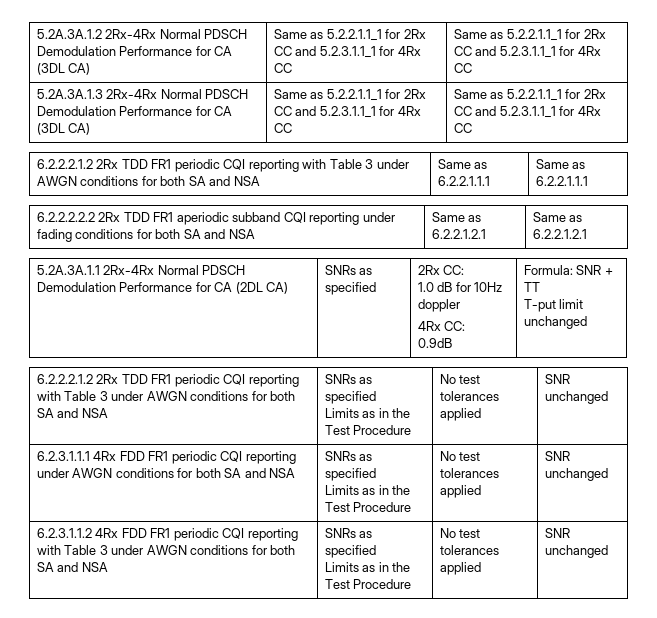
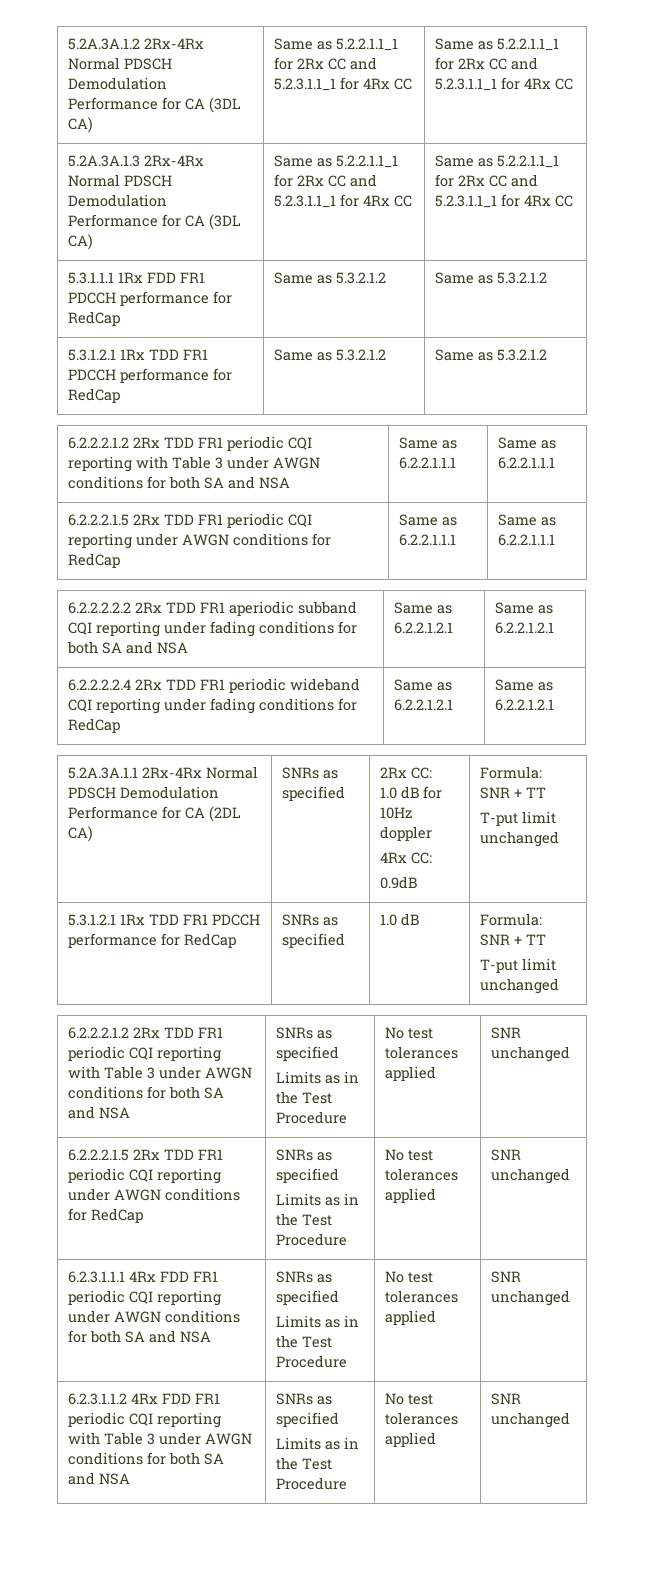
(472, 128) none -> [68,272,206,284] [68,291,233,306] [68,311,121,326] [274,272,387,284] [435,272,548,284] [68,349,209,361] [68,368,233,383] [68,388,121,403] [274,349,387,361] [435,349,548,361] // 5.3.1.1.1 1Rx FDD FR1 PDCCH performance for RedCap | Same as 5.3.2.1.2 | Same as 5.3.2.1.2 // 5.3.1.2.1 1Rx TDD FR1 PDCCH performance for RedCap | Same as 5.3.2.1.2 | Same as 5.3.2.1.2
(588, 181) none -> [68,513,313,528] [68,533,332,549] [68,553,121,568] [399,514,458,526] [399,534,457,546] [498,514,557,526] [498,534,556,546] // 6.2.2.2.1.5 2Rx TDD FR1 periodic CQI reporting under AWGN conditions for RedCap | Same as 6.2.2.1.1.1 | Same as 6.2.2.1.1.1
(587, 234) none -> [68,678,361,693] [68,698,358,714] [68,718,121,733] [394,679,453,691] [394,699,454,711] [495,679,554,691] [495,699,555,711] // 6.2.2.2.2.4 2Rx TDD FR1 periodic wideband CQI reporting under fading conditions for RedCap | Same as 6.2.2.1.2.1 | Same as 6.2.2.1.2.1
(587, 322) none -> [68,914,261,926] [68,933,237,948] [282,914,339,926] [282,933,346,948] [380,913,420,926] [480,913,543,926] [480,934,547,946] [480,958,557,973] [480,978,560,994] // 5.3.1.2.1 1Rx TDD FR1 PDCCH performance for RedCap | SNRs as specified | 1.0 dB | Formula: SNR + TT // T-put limit unchanged
(608, 397) none -> [68,1149,224,1161] [68,1168,222,1184] [68,1188,241,1201] [68,1208,144,1223] [276,1149,333,1161] [276,1168,340,1183] [276,1193,360,1206] [276,1213,333,1226] [276,1233,348,1246] [385,1149,434,1161] [385,1168,459,1181] [385,1188,437,1203] [491,1149,522,1161] [491,1168,571,1184] // 6.2.2.2.1.5 2Rx TDD FR1 periodic CQI reporting under AWGN conditions for RedCap | SNRs as specified // Limits as in the Test Procedure | No test tolerances applied | SNR unchanged

